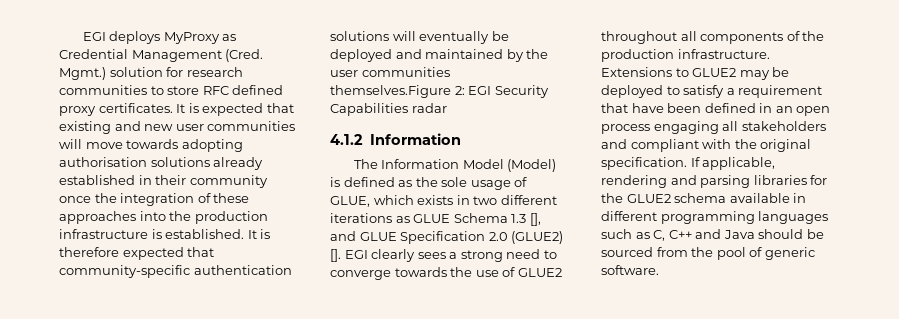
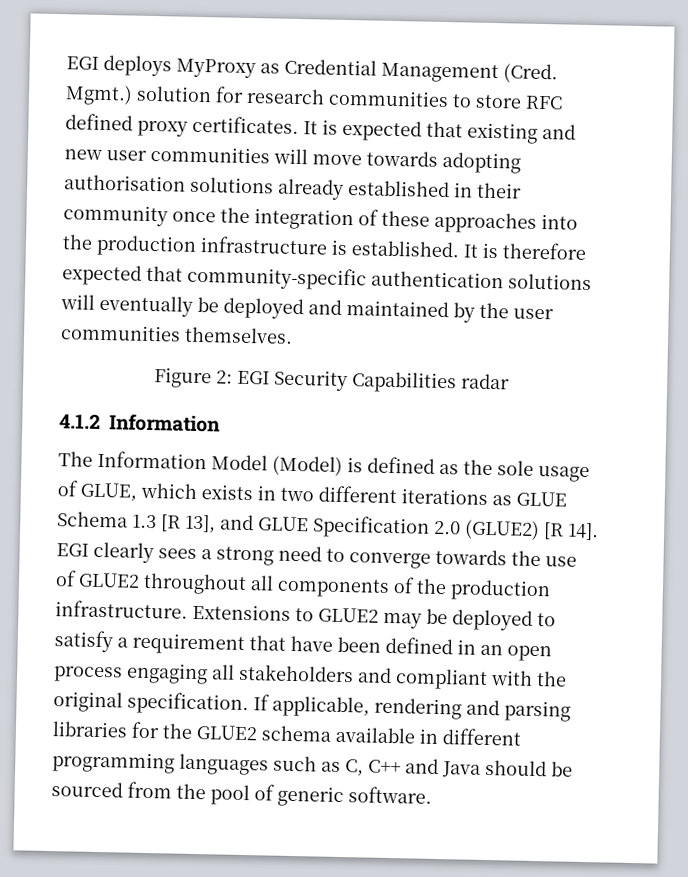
[330,85,451,98] themselves.Figure -> [184,326,293,344] [154,367,212,389] themselves. // Figure
[529,213,541,226] [], -> [161,514,216,534] [R 13],
[330,249,341,262] []. -> [543,522,599,541] [R 14].

